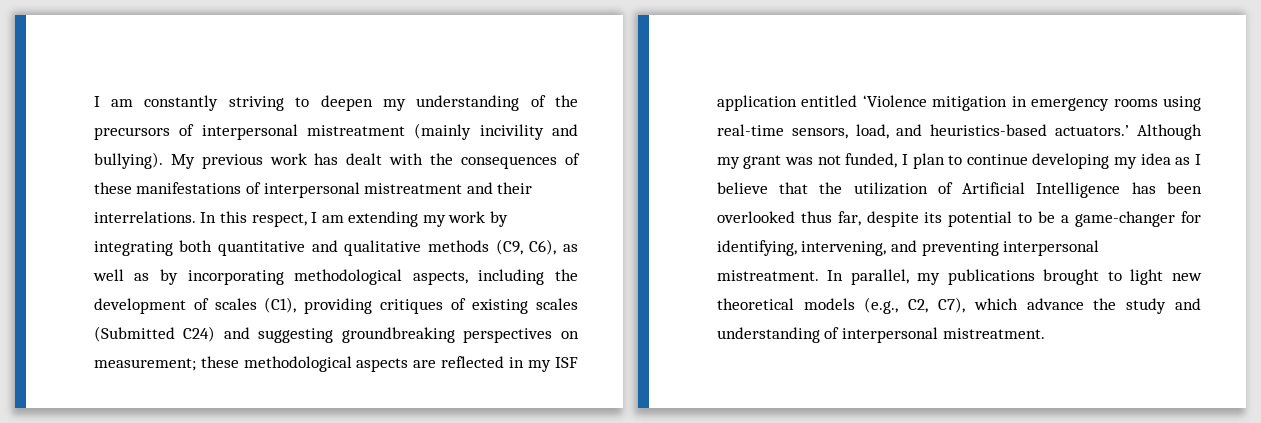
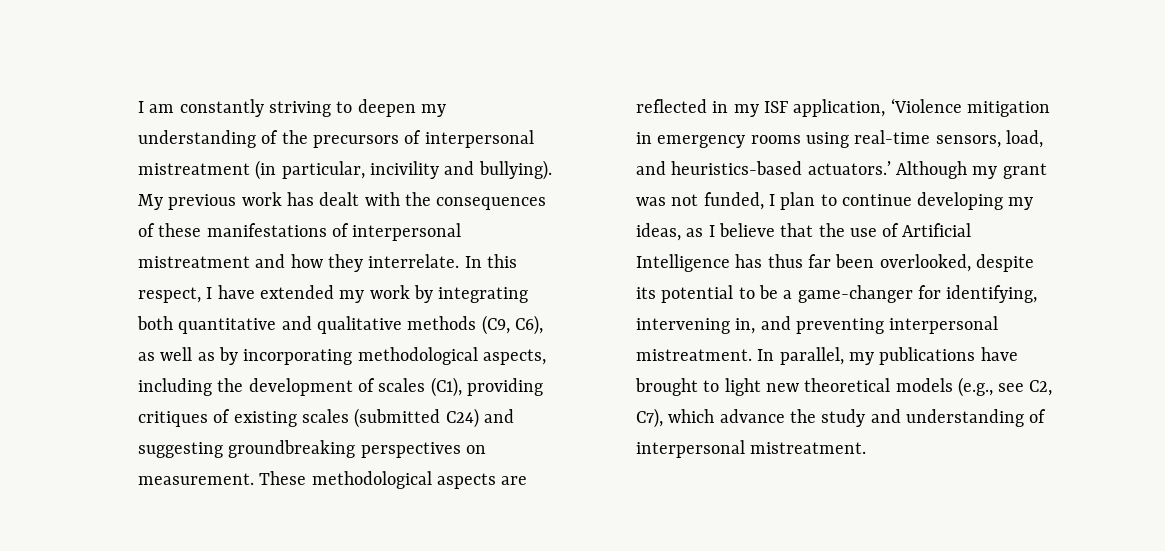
[414,123,472,140] (mainly -> [255,160,365,180] (in particular,
[497,182,533,194] [93,211,196,223] their interrelations. -> [290,254,460,272] how they interrelate.
[321,211,419,227] am extending -> [217,285,334,299] have extended
[93,326,175,342] (Submitted -> [354,408,441,428] (submitted
[93,356,239,371] measurement; these -> [138,471,307,485] measurement. These
[716,95,858,111] application entitled -> [793,99,886,117] application,
[1140,153,1171,165] idea -> [636,223,682,241] ideas,
[853,182,928,195] utilization -> [849,228,877,237] use
[1167,182,1202,194] [716,211,861,226] been overlooked thus far, -> [767,254,971,272] thus far been overlooked,
[801,241,887,256] intervening, -> [636,318,756,334] intervening in,
(1035, 277) none -> [980,347,1018,361] have
(899, 305) none -> [998,383,1025,392] see

